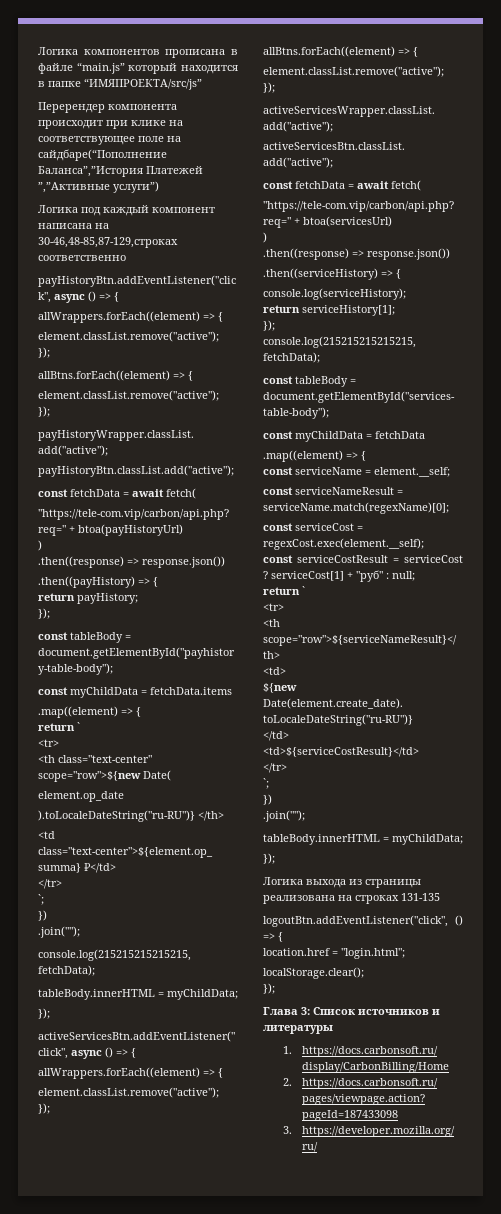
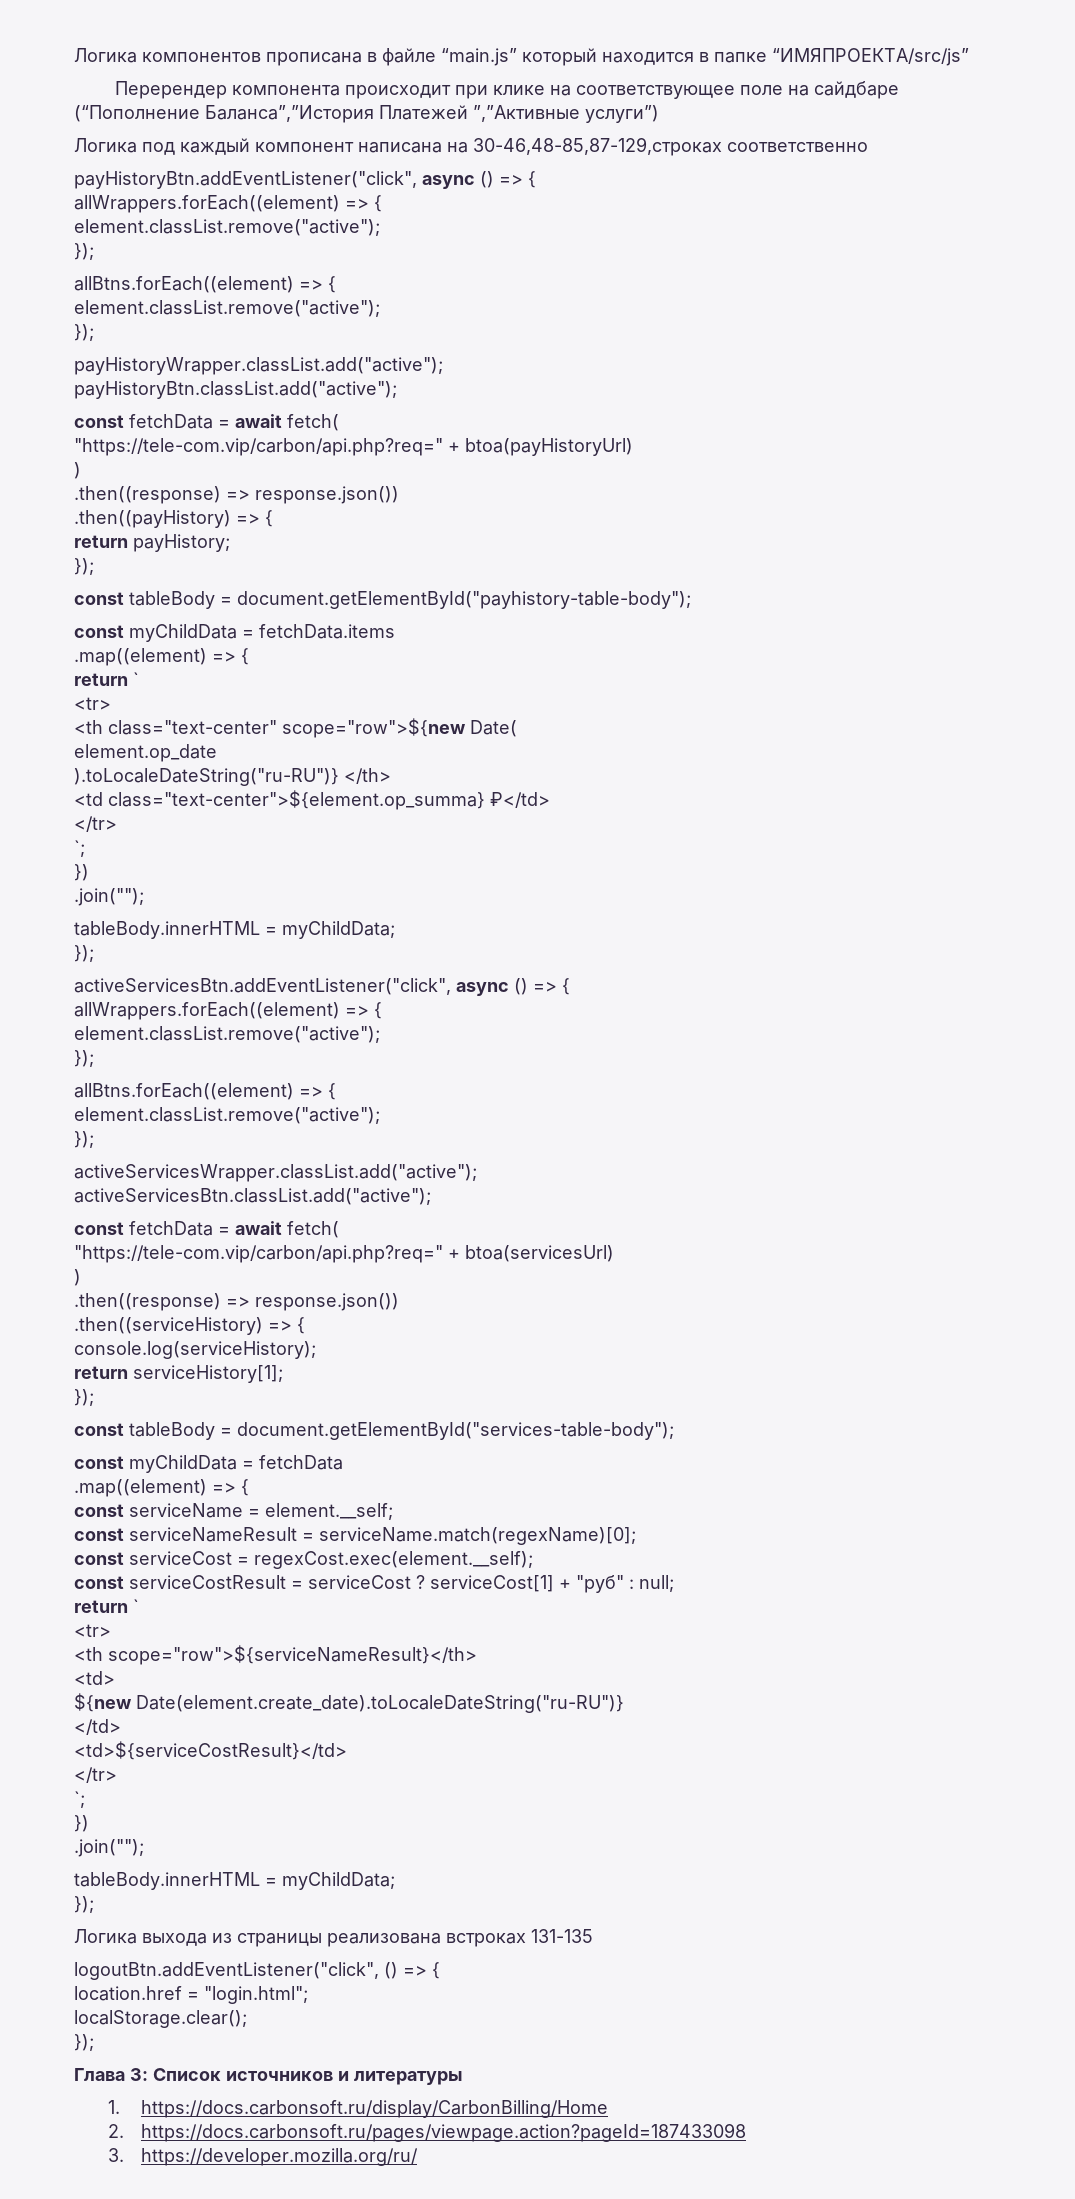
[38,149,167,161] сайдбаре(“Пополнение -> [813,81,899,99] [74,105,200,122] сайдбаре (“Пополнение
[38,949,191,961] [38,965,95,976] // console.log(215215215215215, fetchData); -> (144, 897) none
[263,336,416,348] [263,352,320,363] // console.log(215215215215215, fetchData); -> (94, 1397) none
[338,895,399,904] на строках -> [446,1933,526,1947] встроках

